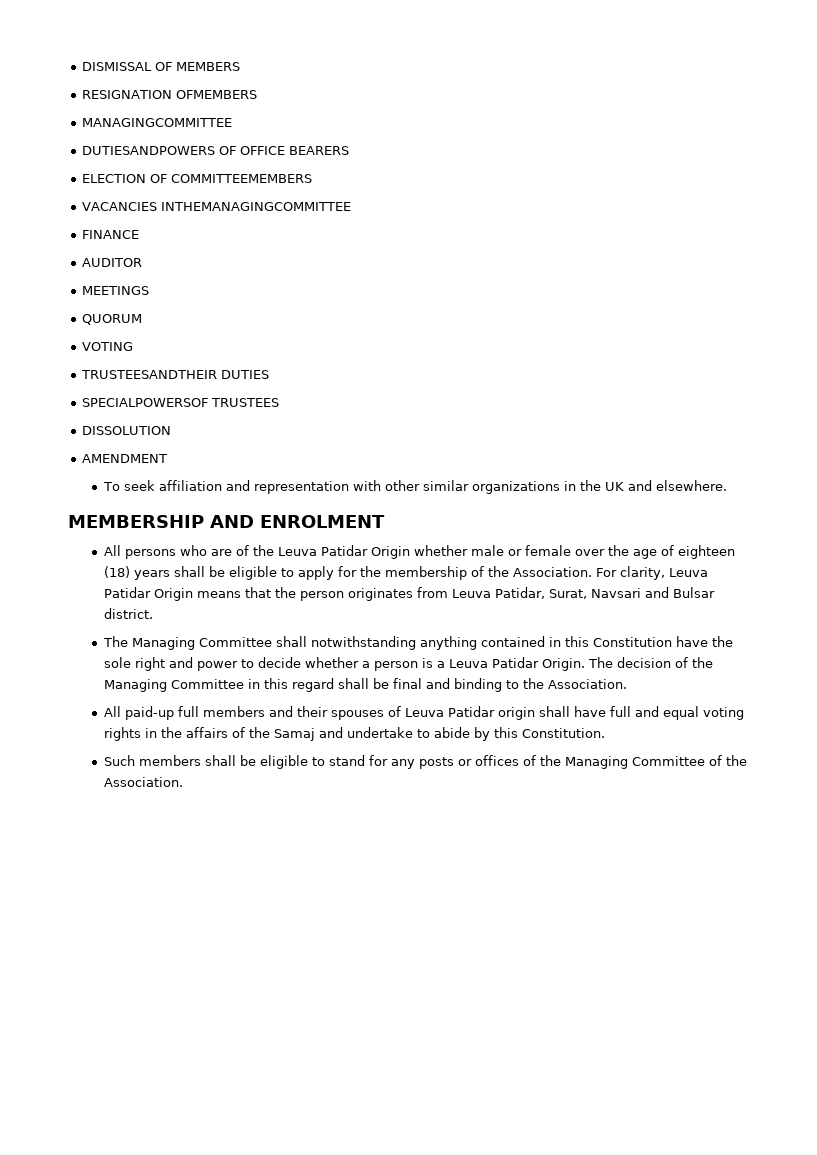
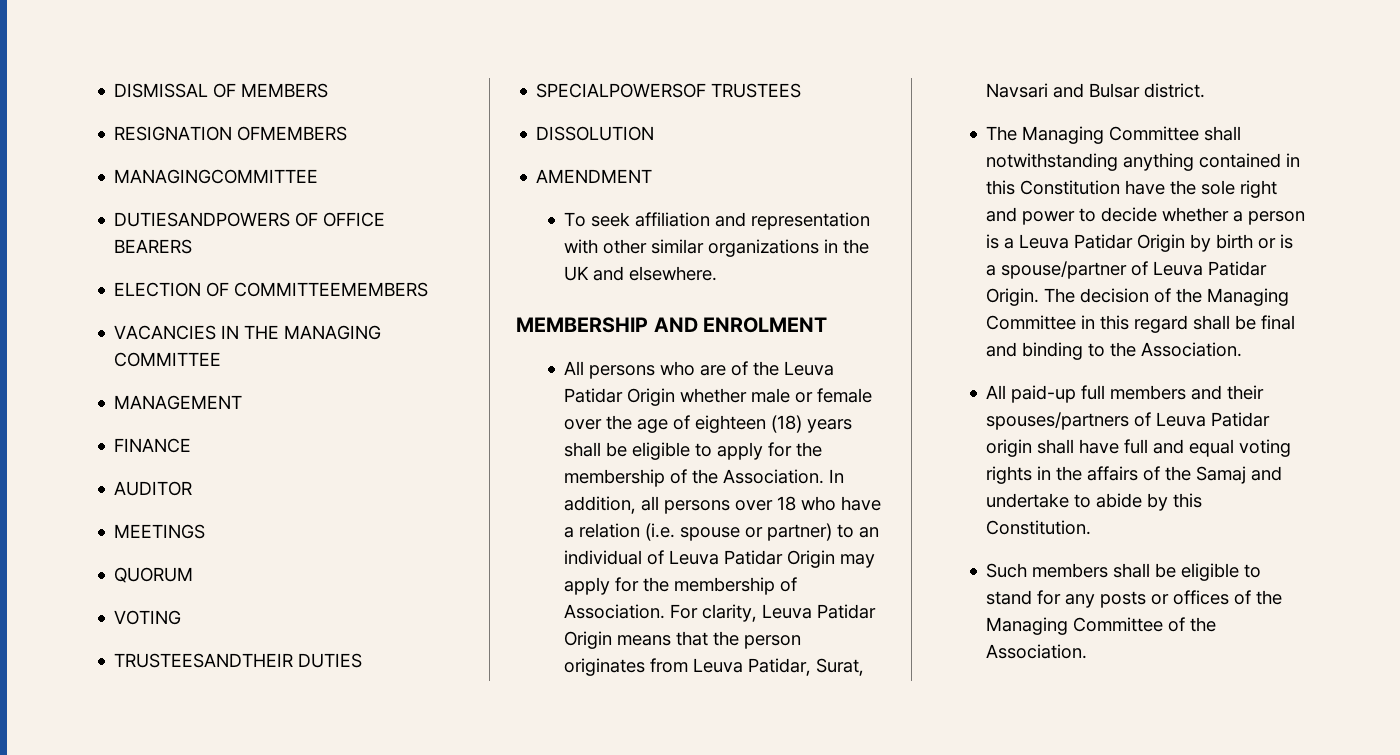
[161,202,352,211] INTHEMANAGINGCOMMITTEE -> [221,325,382,340] [114,352,222,367] [114,395,243,410] IN THE MANAGING COMMITTEE // MANAGEMENT
(592, 572) none -> [829,469,845,483] [564,496,882,514] [564,523,880,541] [564,550,876,568] [564,577,798,595] [564,604,666,619] In addition, all persons over 18 who have a relation (i.e. spouse or partner) to an individual of Leuva Patidar Origin may apply for the membership of Association.
(539, 662) none -> [1137,234,1294,252] [986,261,1268,279] Origin by birth or is a spouse/partner of Leuva Patidar
[330,710,384,720] spouses -> [986,412,1130,430] spouses/partners

